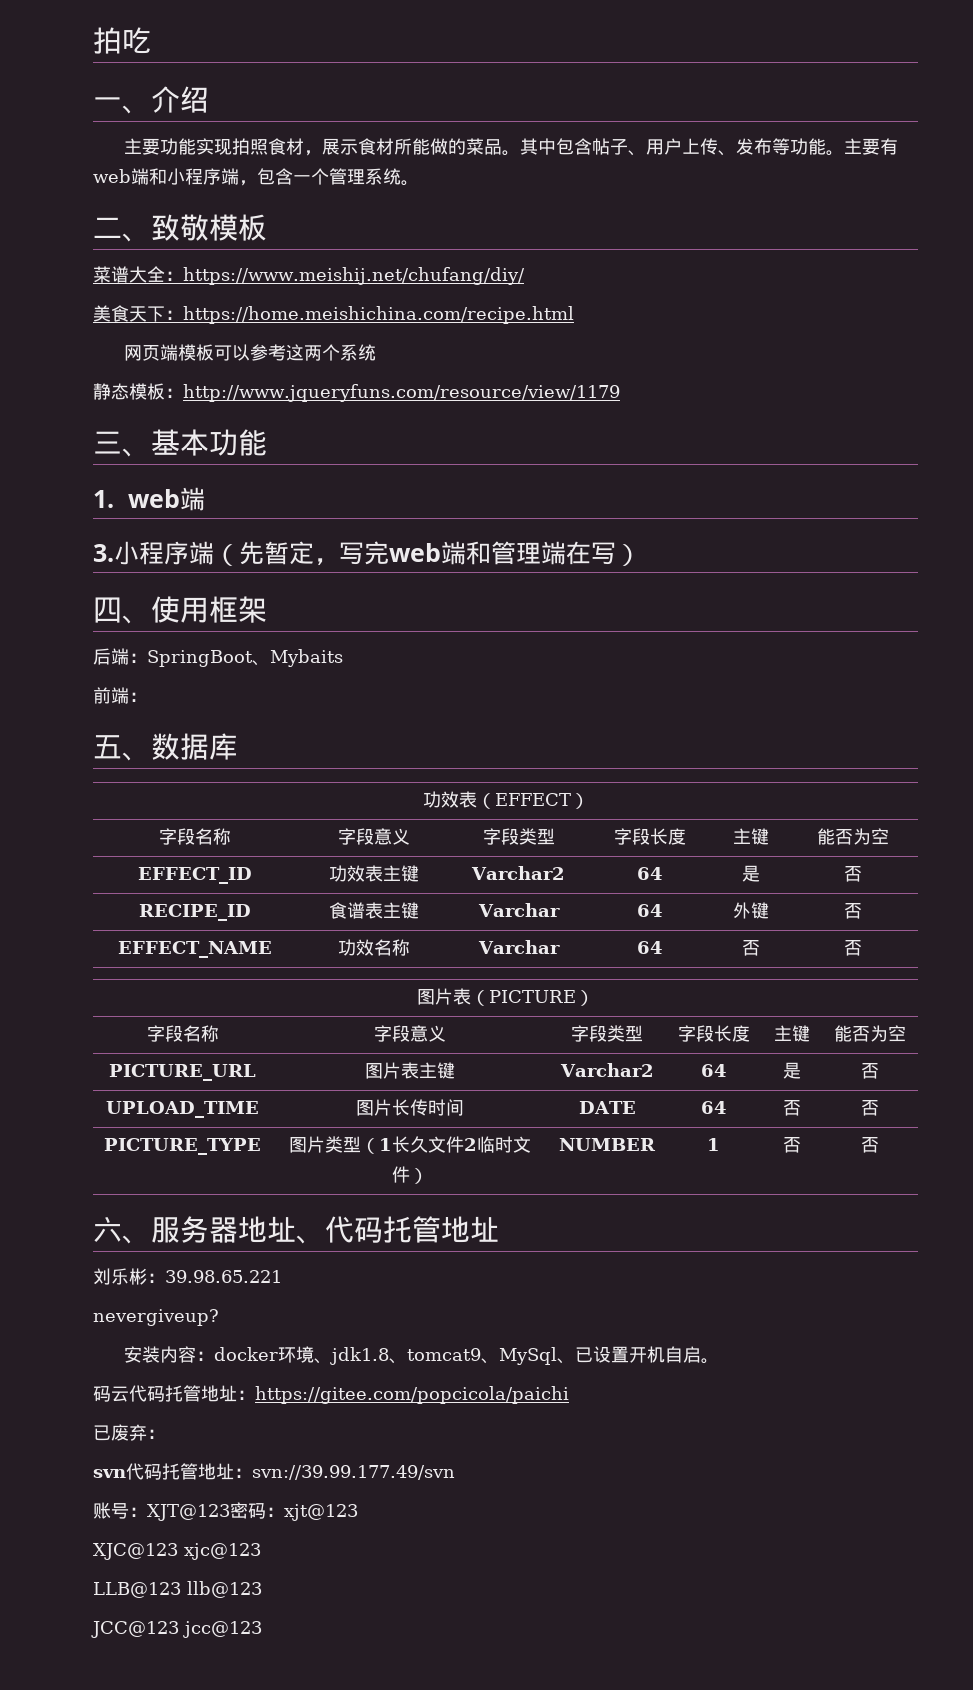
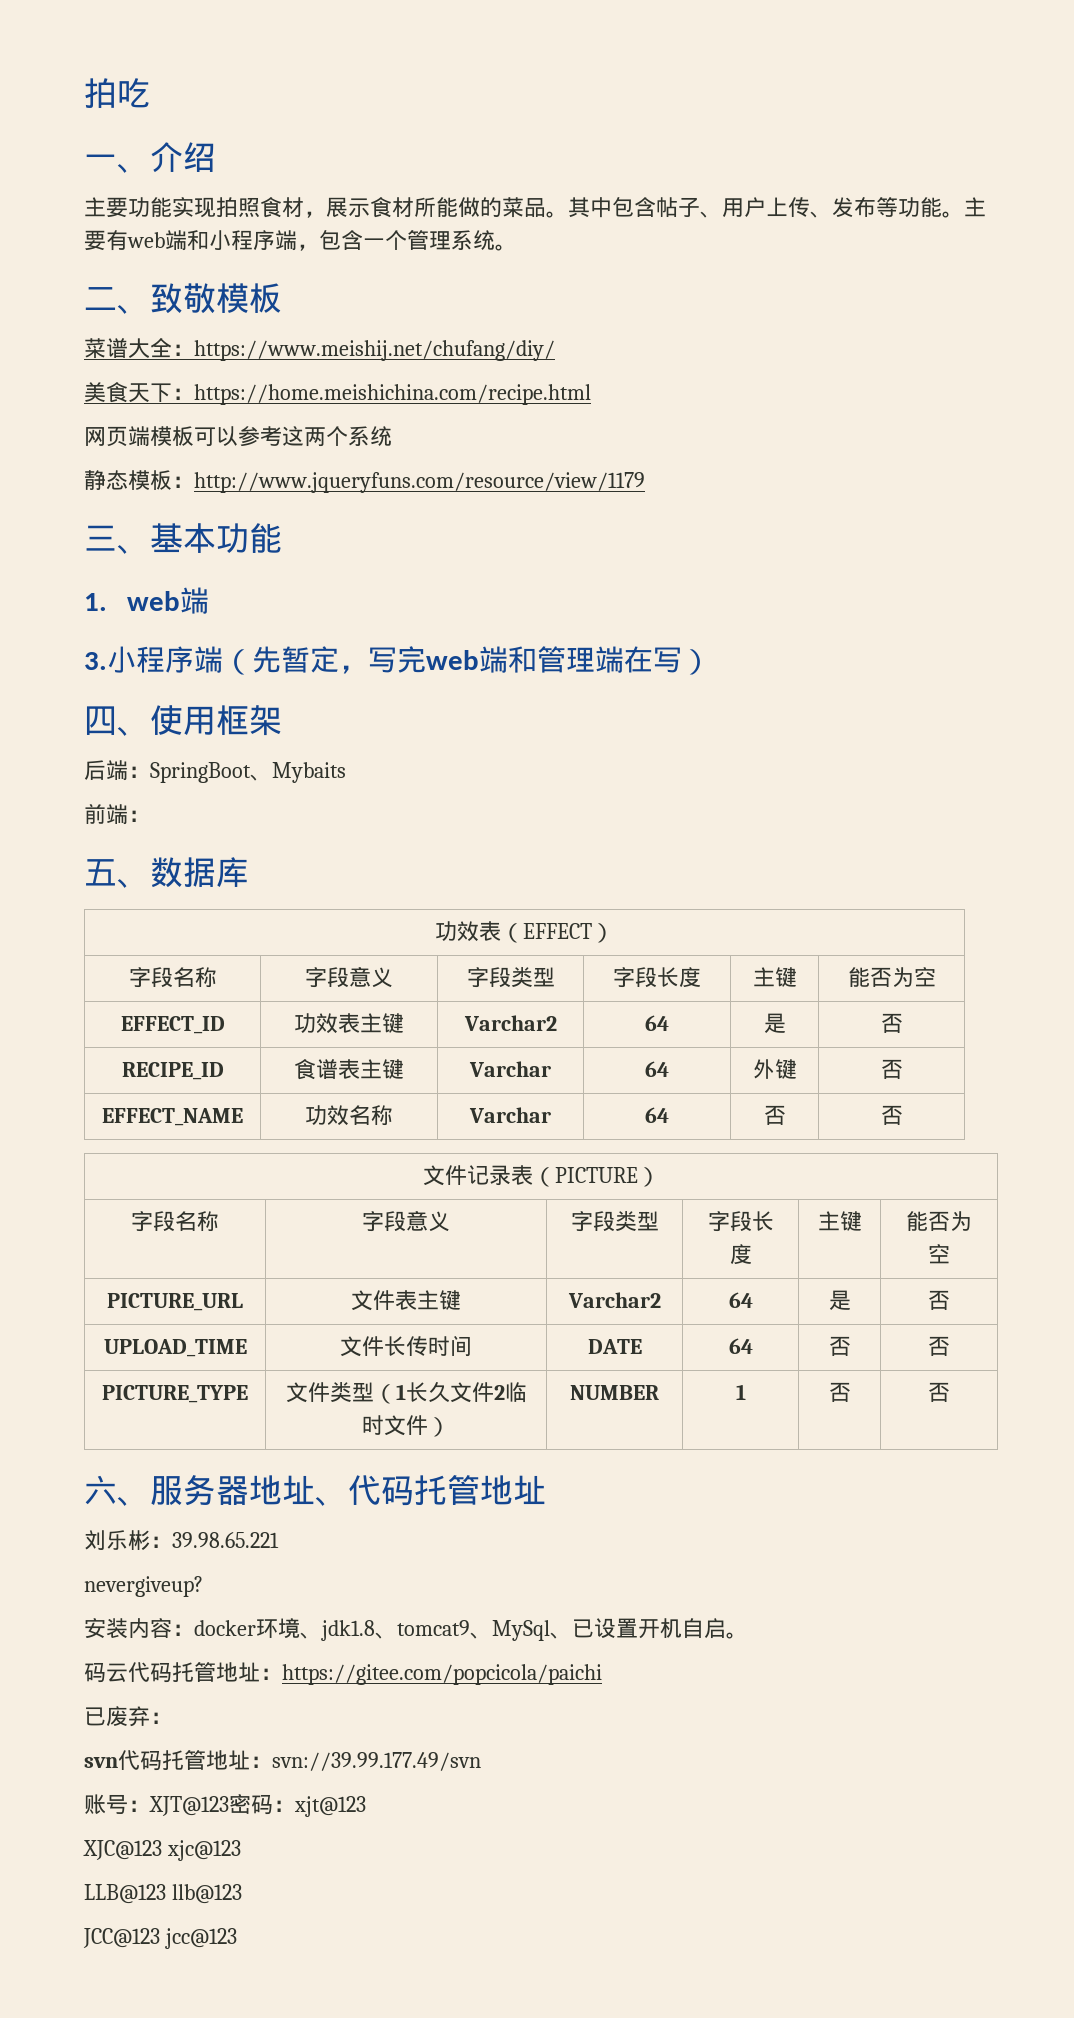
[417,988,453,1005] 图片 -> [422,1165,511,1186] 文件记录
[365,1062,401,1079] 图片 -> [351,1290,395,1311] 文件
[356,1099,392,1116] 图片 -> [340,1336,384,1357] 文件
[289,1136,325,1153] 图片 -> [285,1382,330,1403] 文件

